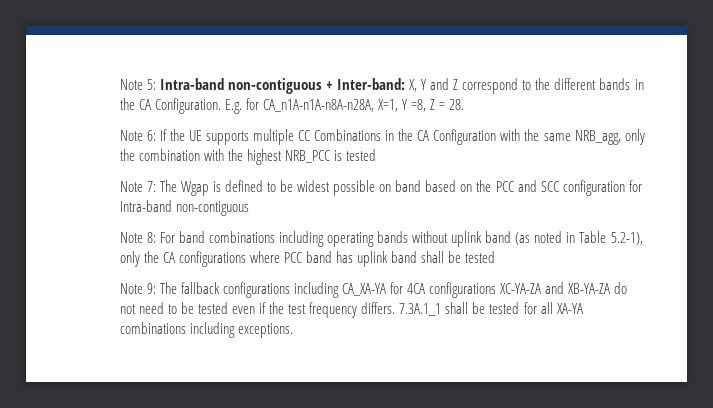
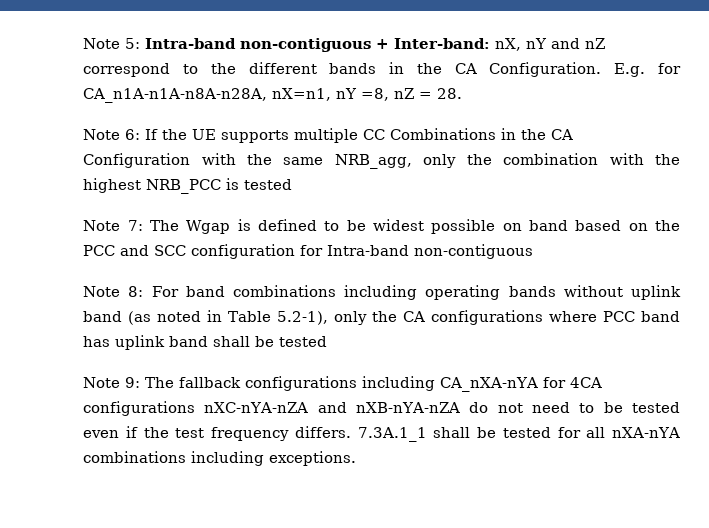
[409,78,459,92] X, Y and Z -> [495,38,606,51] nX, nY and nZ
[378,99,436,112] X=1, Y =8, Z -> [272,88,415,101] nX=n1, nY =8, nZ
[342,283,387,296] CA_XA-YA -> [440,377,539,392] CA_nXA-nYA
[500,282,611,294] XC-YA-ZA and XB-YA-ZA -> [204,402,461,413] nXC-nYA-nZA and nXB-nYA-nZA
[556,303,583,314] XA-YA -> [612,427,681,438] nXA-nYA

